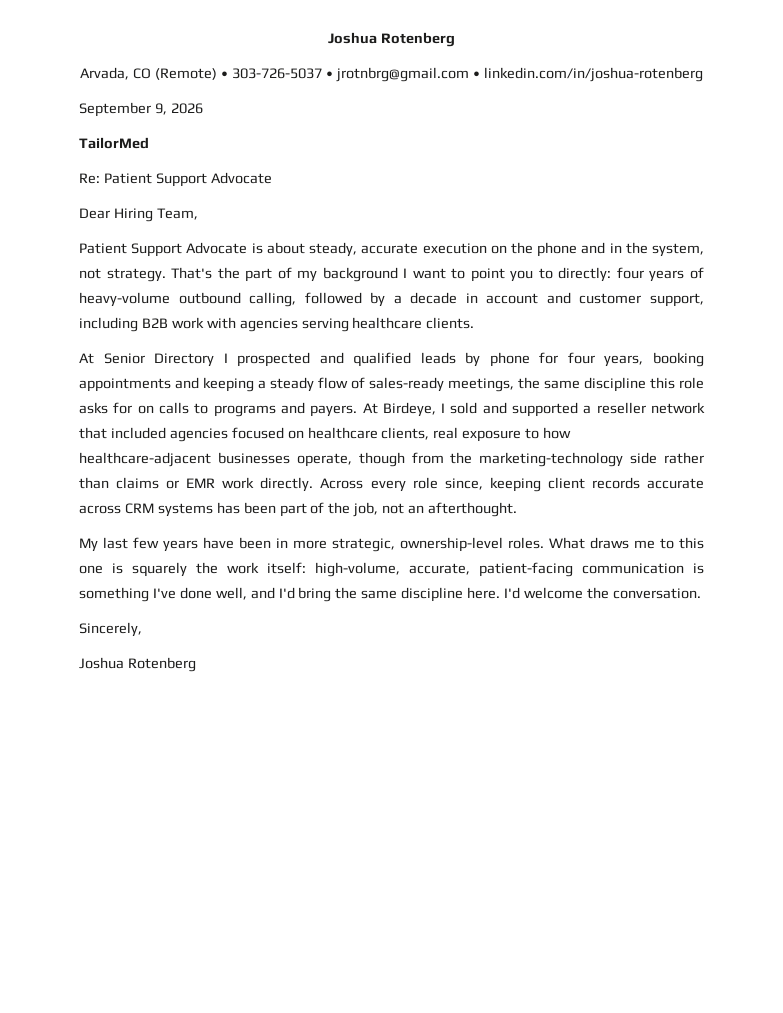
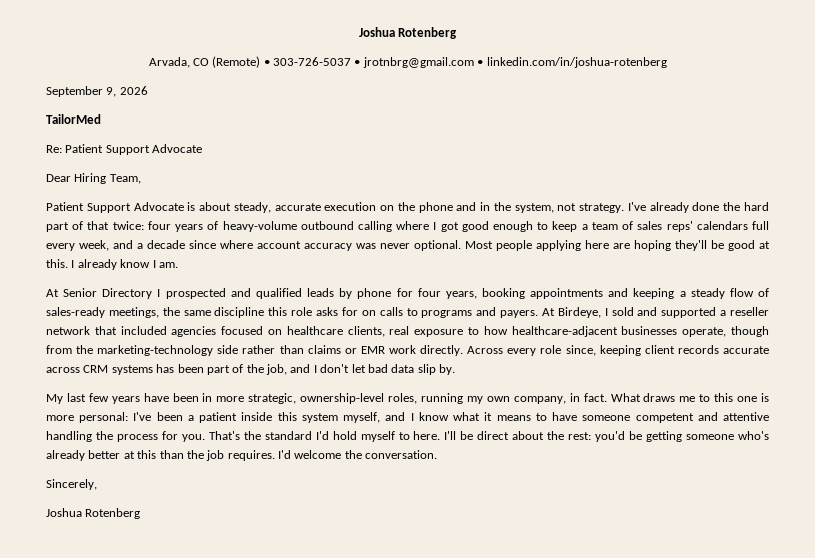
[171,267,612,282] That's the part of my background I want to point you to directly: -> [627,202,770,213] [46,221,144,232] I've already done the hard part of that twice:
[249,292,704,307] [79,317,475,332] calling, followed by a decade in account and customer support, including B2B work with agencies serving healthcare clients. -> [357,221,770,232] [46,240,770,251] [46,259,178,270] calling where I got good enough to keep a team of sales reps' calendars full every week, and a decade since where account accuracy was never optional. Most people applying here are hoping they'll be good at this. I already know I am.
[382,502,518,517] not an afterthought. -> [290,364,455,375] and I don't let bad data slip by.
[508,537,544,549] roles. -> [388,393,607,404] roles, running my own company, in fact.
[132,562,704,577] [79,587,501,602] squarely the work itself: high-volume, accurate, patient-facing communication is something I've done well, and I'd bring the same discipline here. -> [46,412,769,423] [46,431,769,442] [46,450,275,461] more personal: I've been a patient inside this system myself, and I know what it means to have someone competent and attentive handling the process for you. That's the standard I'd hold myself to here. I'll be direct about the rest: you'd be getting someone who's already better at this than the job requires.

